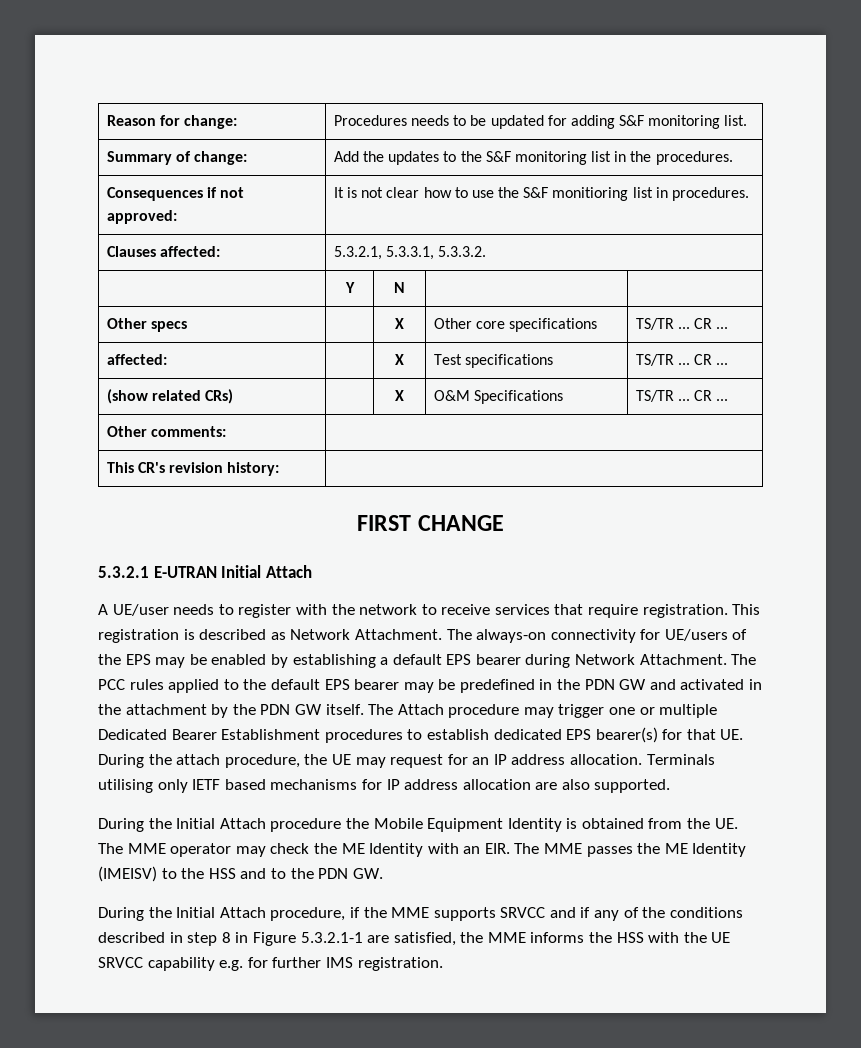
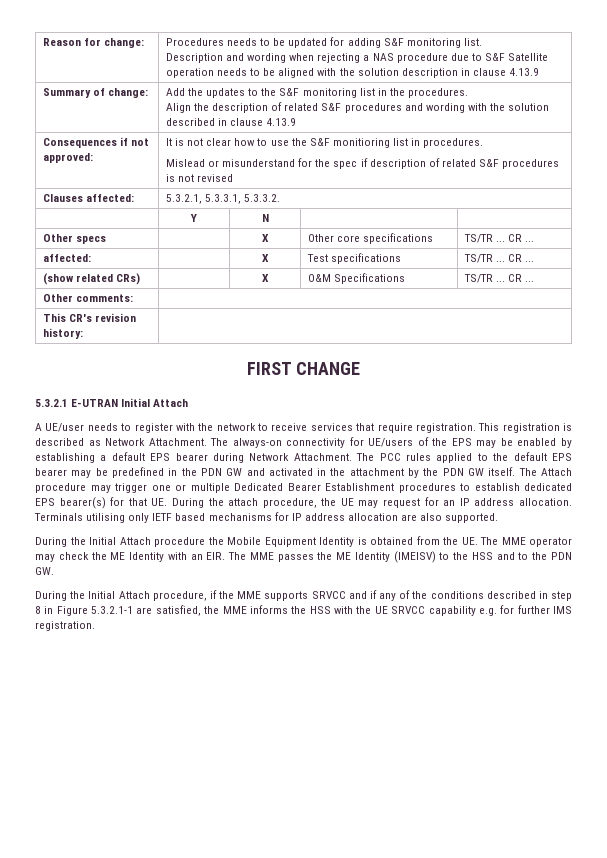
(748, 120) none -> [165,53,549,63] [165,68,540,78] // Description and wording when rejecting a NAS procedure due to S&F Satellite operation needs to be aligned with the solution description in clause 4.13.9
(733, 158) none -> [165,102,550,113] [165,118,297,126] // Align the description of related S&F procedures and wording with the solution described in clause 4.13.9
(750, 194) none -> [165,158,560,169] [165,174,234,182] // Mislead or misunderstand for the spec if description of related S&F procedures is not revised

